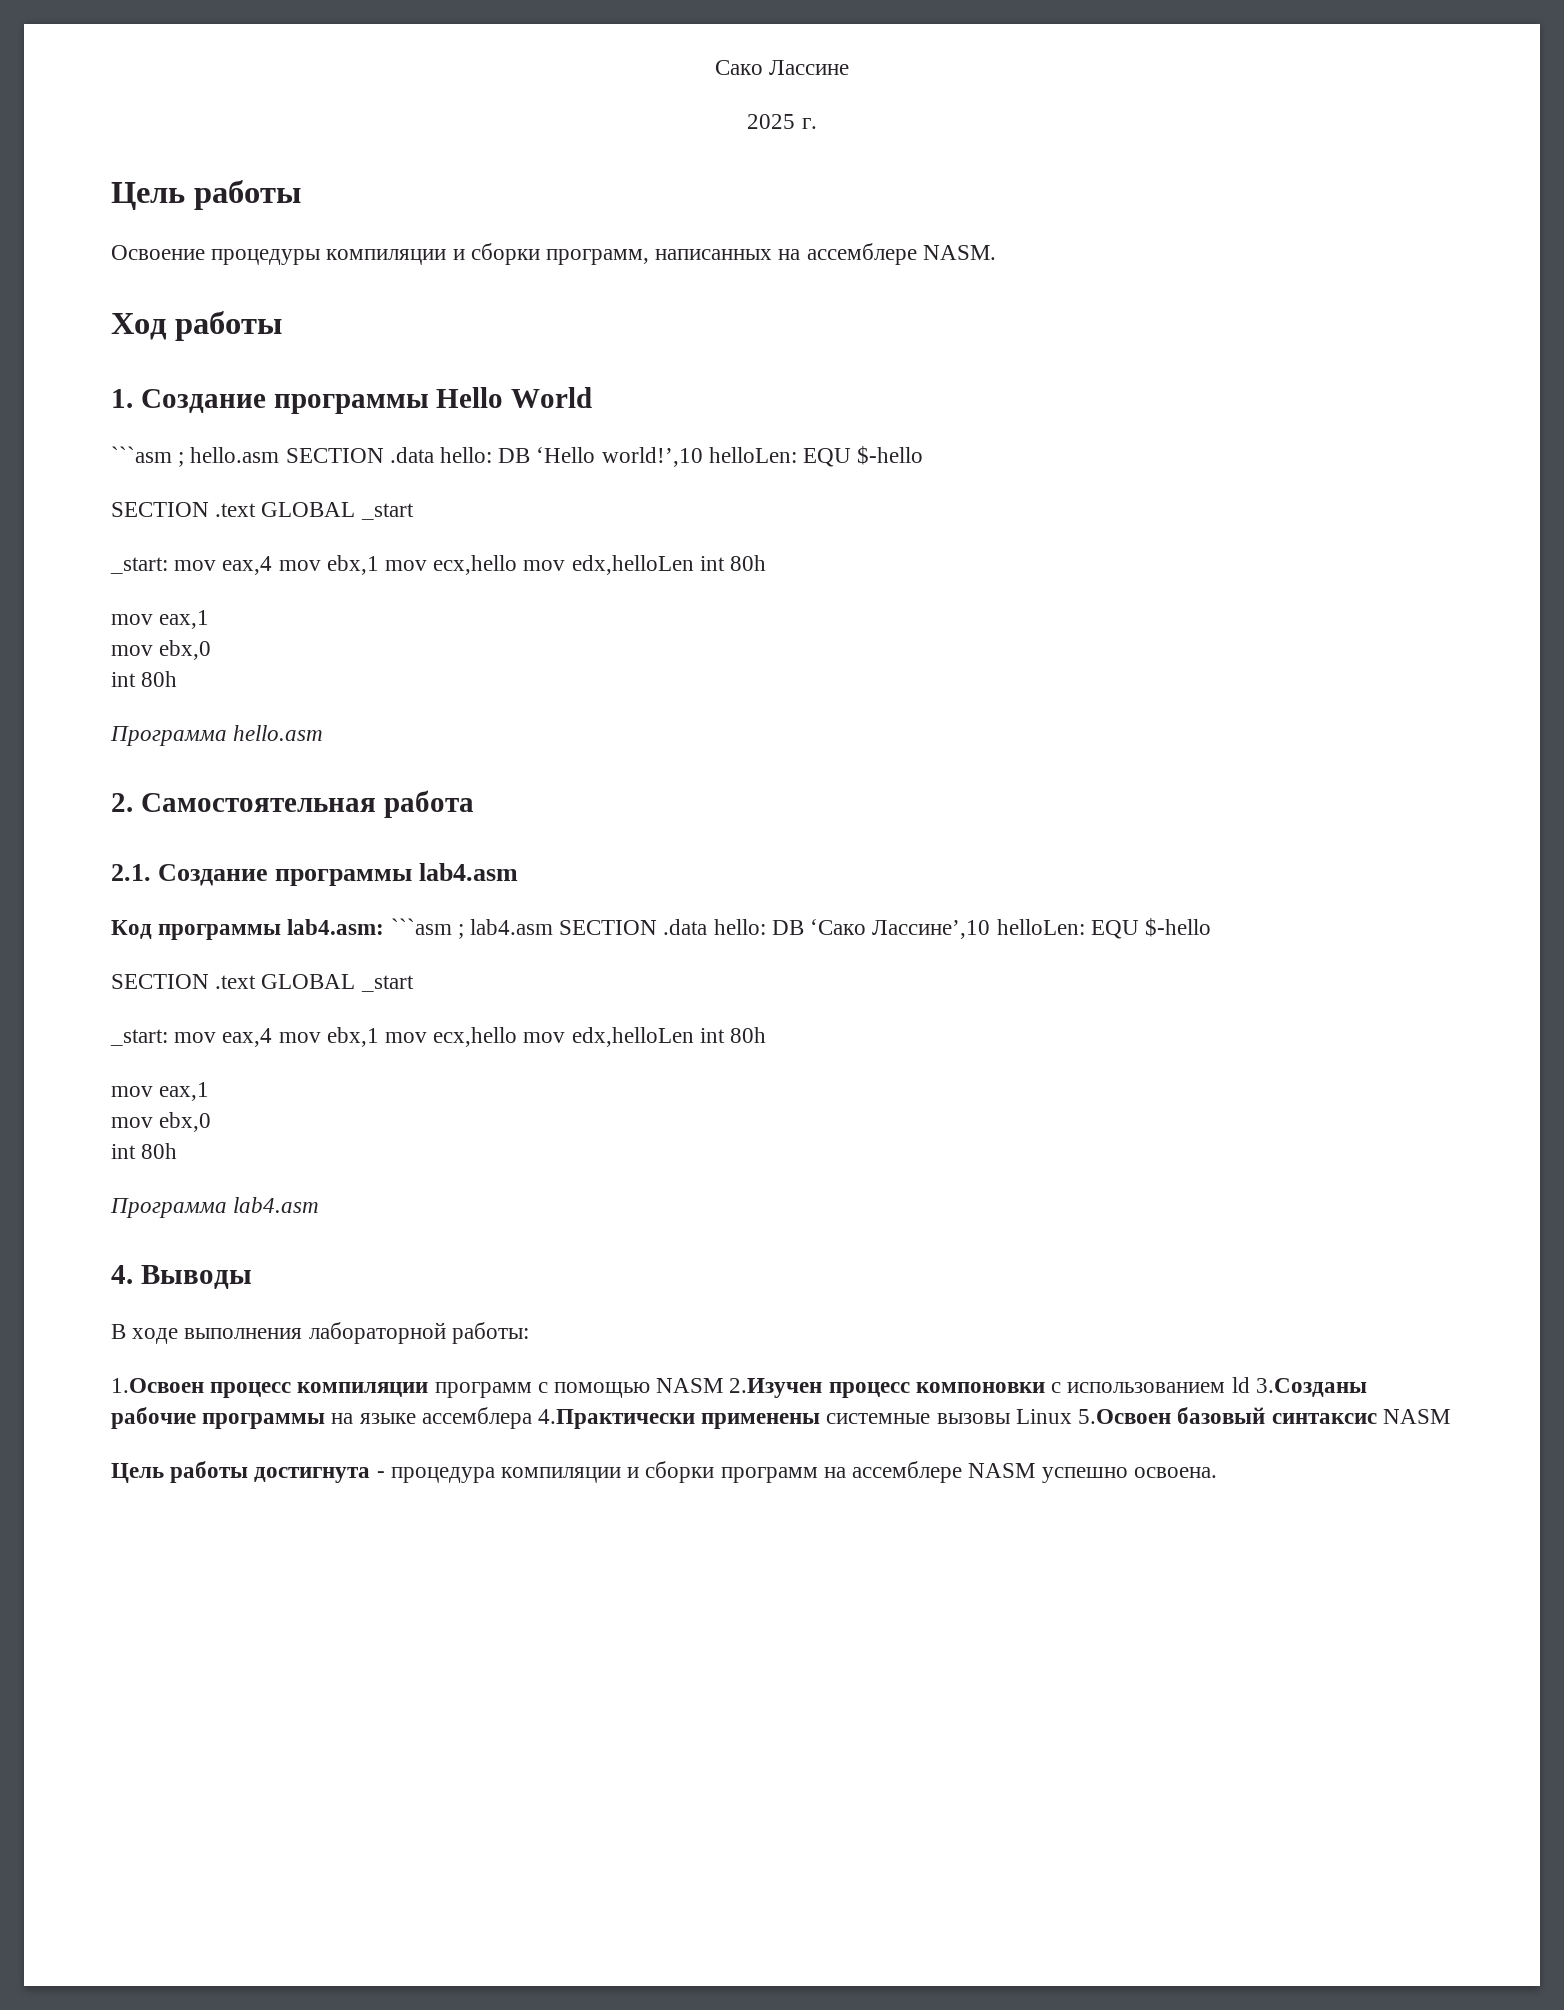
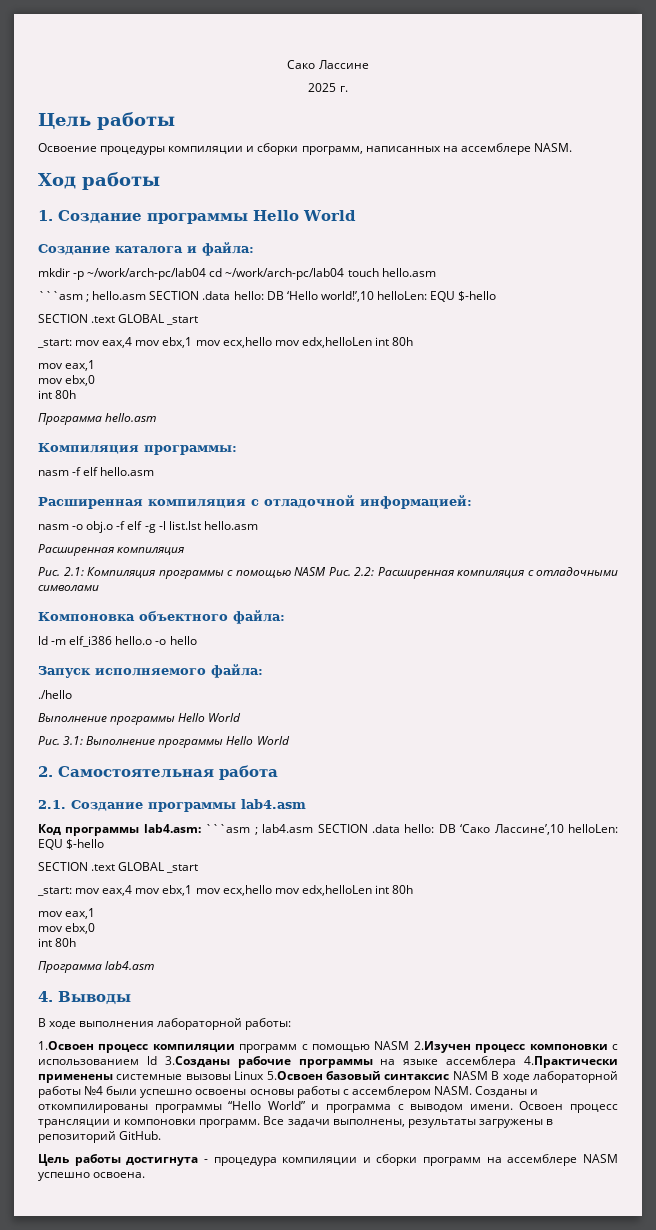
(593, 397) none -> [38,242,254,256] [38,268,436,280] // Создание каталога и файла: // mkdir -p ~/work/arch-pc/lab04 cd ~/work/arch-pc/lab04 touch hello.asm
(324, 733) none -> [38,443,237,455] [38,467,155,476] [38,495,472,509] [38,521,258,533] [38,544,185,556] [38,567,618,579] [38,585,99,591] [38,610,285,624] [38,636,197,647] [38,664,263,678] [38,690,72,699] [38,713,242,725] [38,736,290,748] // Компиляция программы: // nasm -f elf hello.asm // Расширенная компиляция с отладочной информацией: // nasm -o obj.o -f elf -g -l list.lst hello.asm // Расширенная компиляция // Рис. 2.1: Компиляция программы с помощью NASM Рис. 2.2: Расширенная компиляция с отладочными символами // Компоновка объектного файла: // ld -m elf_i386 hello.o -o hello // Запуск исполняемого файла: // ./hello // Выполнение программы Hello World // Рис. 3.1: Выполнение программы Hello World
(1450, 1416) none -> [491,1071,618,1083] [38,1086,539,1098] [38,1101,618,1113] [38,1116,553,1128] [38,1131,162,1143] В ходе лабораторной работы №4 были успешно освоены основы работы с ассемблером NASM. Созданы и откомпилированы программы “Hello World” и программа с выводом имени. Освоен процесс трансляции и компоновки программ. Все задачи выполнены, результаты загружены в репозиторий GitHub.

